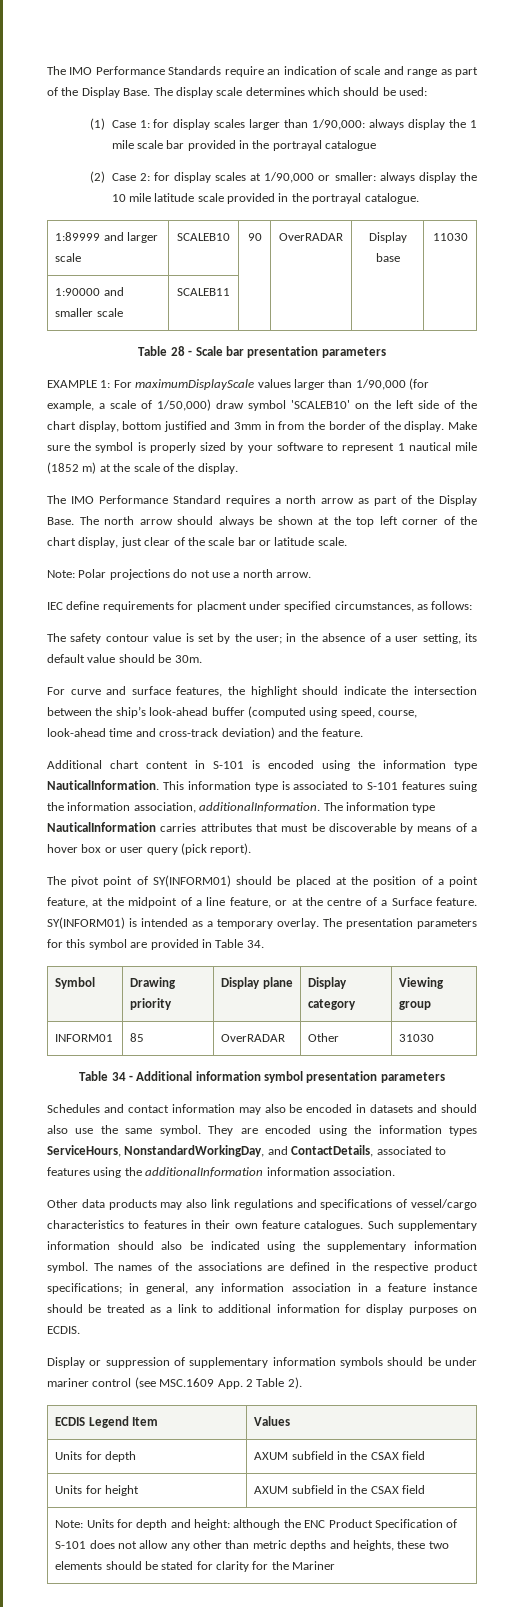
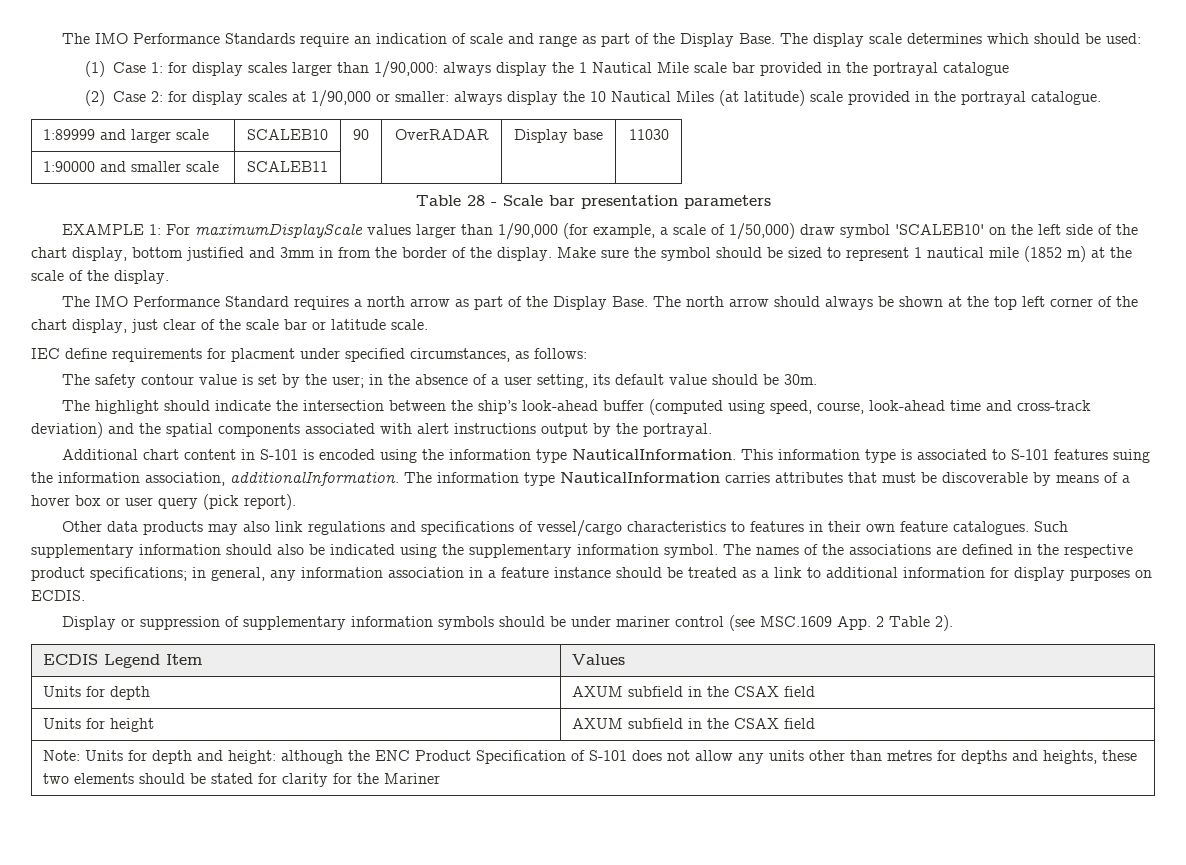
[111,140,134,149] mile -> [592,62,690,73] Nautical Mile
[128,193,195,202] mile latitude -> [611,90,806,106] Nautical Miles (at latitude)
[137,442,323,453] is properly sized by your software -> [716,247,822,258] should be sized
[47,569,311,580] // Note: Polar projections do not use a north arrow. -> (428, 324) none
[47,686,245,697] For curve and surface features, the -> [61,400,90,411] The
[321,728,363,737] feature. -> [166,423,712,437] spatial components associated with alert instructions output by the portrayal.
[47,875,478,887] [47,897,477,908] [47,917,477,929] [47,939,264,950] [55,977,96,989] [130,977,177,989] [130,998,173,1010] [221,977,293,989] [308,977,348,989] [308,999,357,1010] [399,977,445,989] [399,1001,432,1010] [55,1034,114,1042] [130,1033,145,1042] [221,1034,286,1042] [308,1033,340,1042] [399,1034,435,1042] [79,1071,445,1083] [47,1104,478,1115] [47,1125,477,1136] [47,1145,446,1157] [47,1167,395,1178] // The pivot point of SY(INFORM01) should be placed at the position of a point feature, at the midpoint of a line feature, or at the centre of a Surface feature. SY(INFORM01) is intended as a temporary overlay. The presentation parameters for this symbol are provided in Table 34. // Symbol | Drawing priority | Display plane | Display category | Viewing group // INFORM01 | 85 | OverRADAR | Other | 31030 // Table 34 - Additional information symbol presentation parameters // Schedules and contact information may also be encoded in datasets and should also use the same symbol. They are encoded using the information types ServiceHours, NonstandardWorkingDay, and ContactDetails, associated to features using the additionalInformation information association. -> (296, 502) none
(190, 1547) none -> [769,750,805,761] units
[252,1540,287,1549] metric -> [887,750,957,761] metres for

